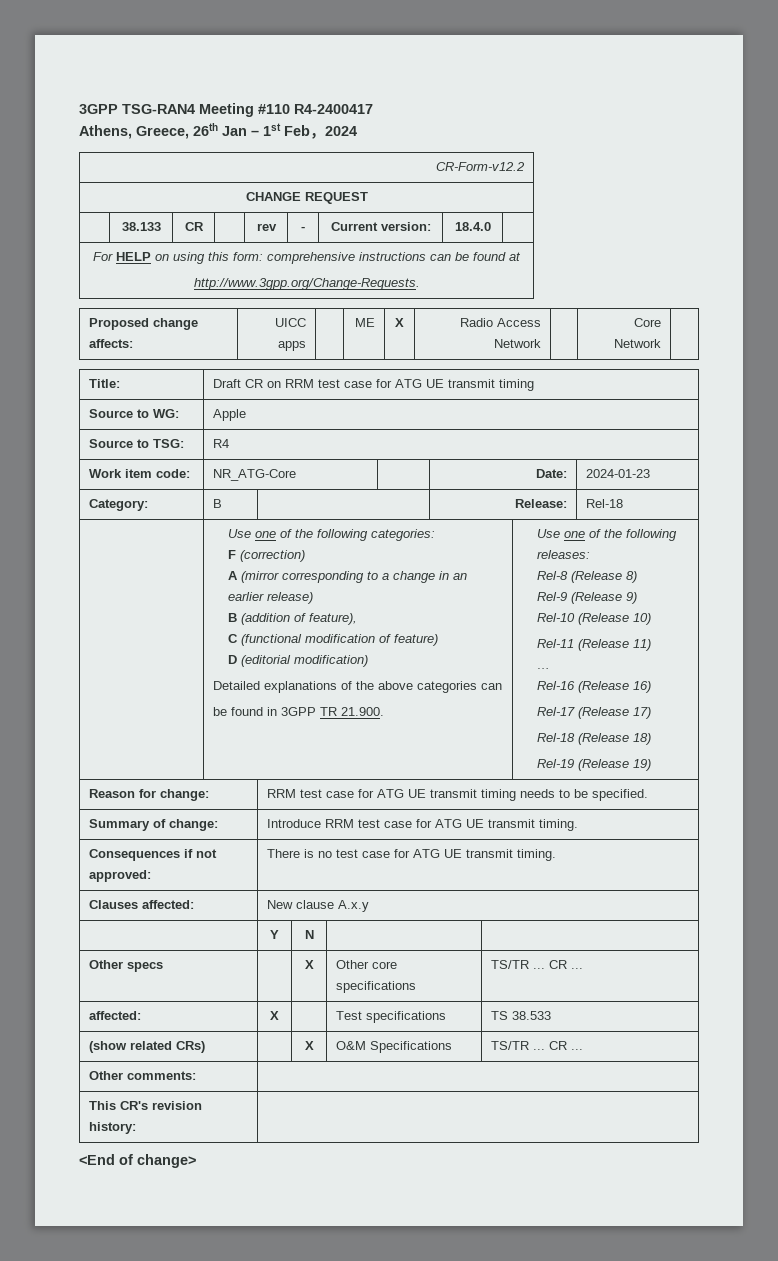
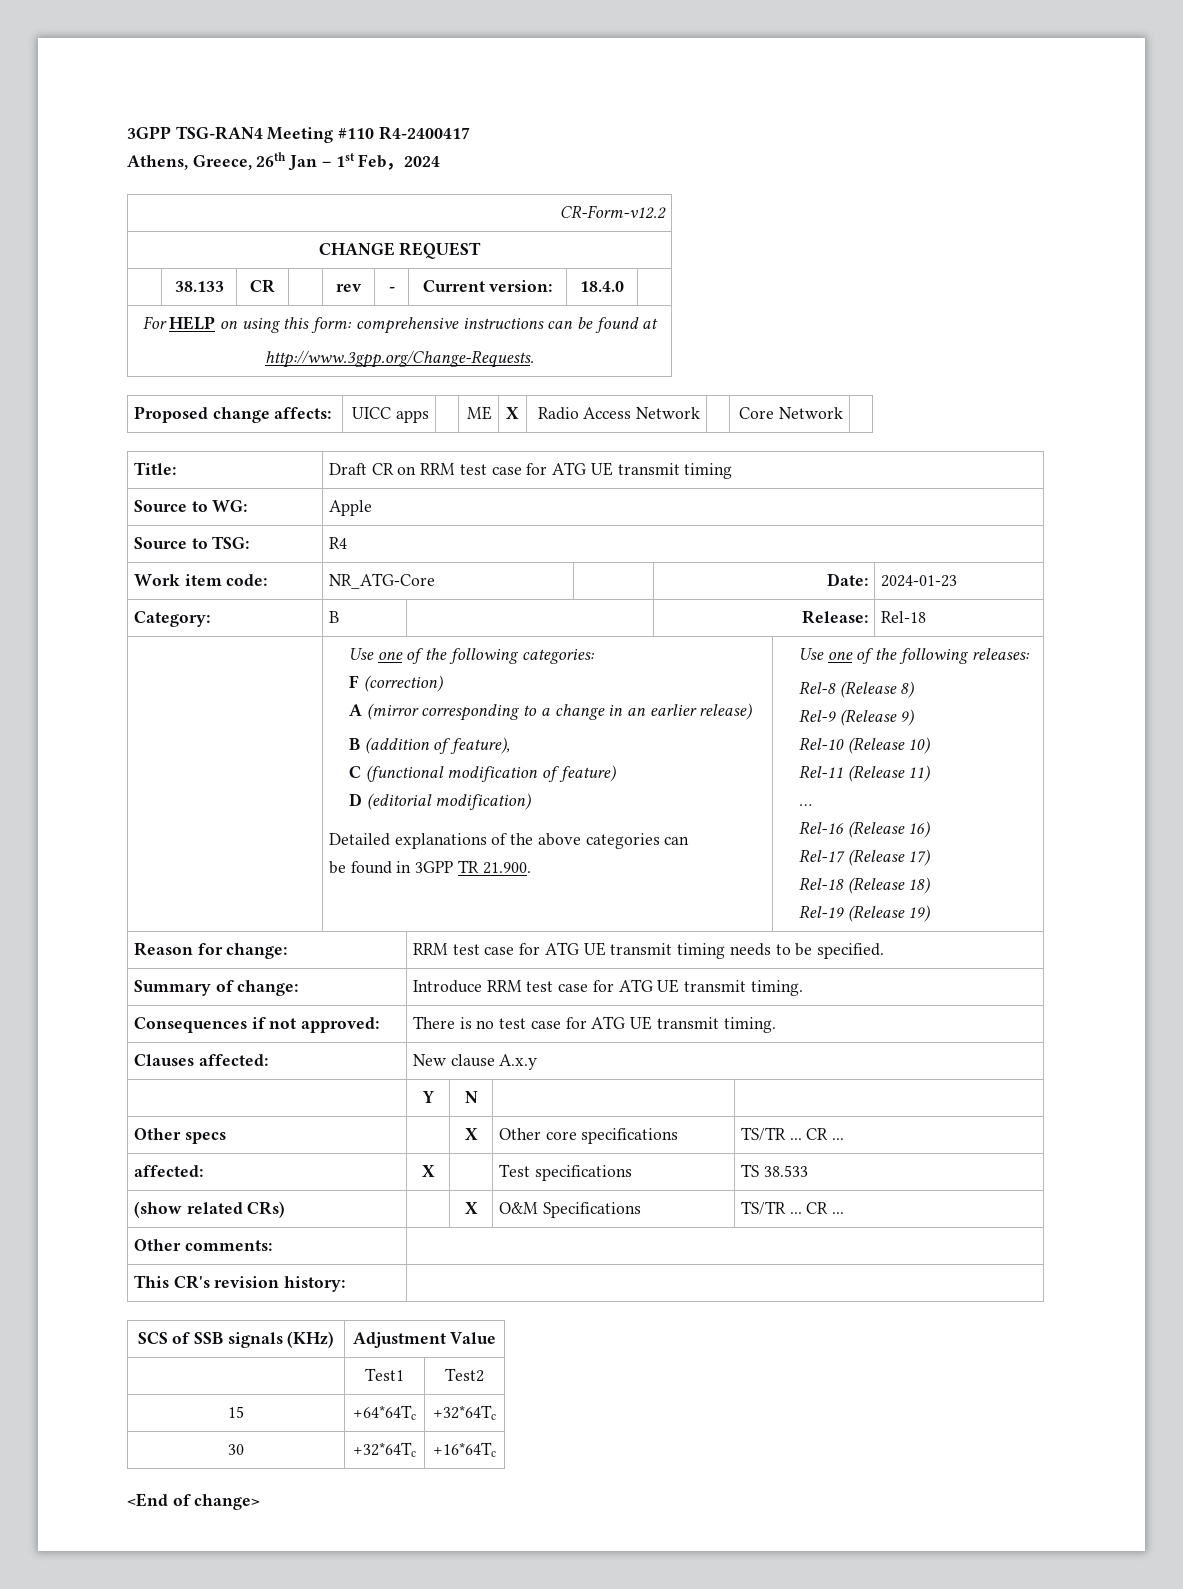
(136, 1128) none -> [137,1331,335,1348] [352,1332,497,1348] [365,1368,404,1381] [445,1368,484,1382] [228,1406,244,1418] [353,1405,416,1420] [433,1405,496,1420] [228,1444,244,1455] [353,1442,416,1457] [433,1442,496,1457] // SCS of SSB signals (KHz) | Adjustment Value // | Test1 | Test2 // 15 | +64*64Tc | +32*64Tc // 30 | +32*64Tc | +16*64Tc

